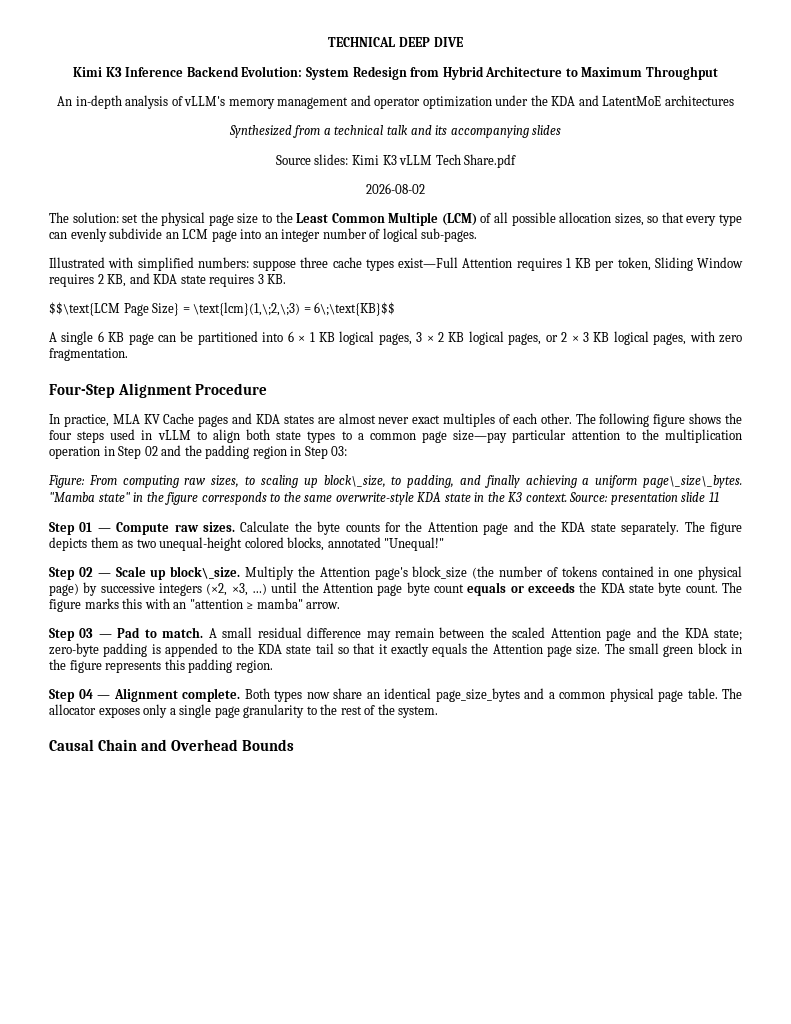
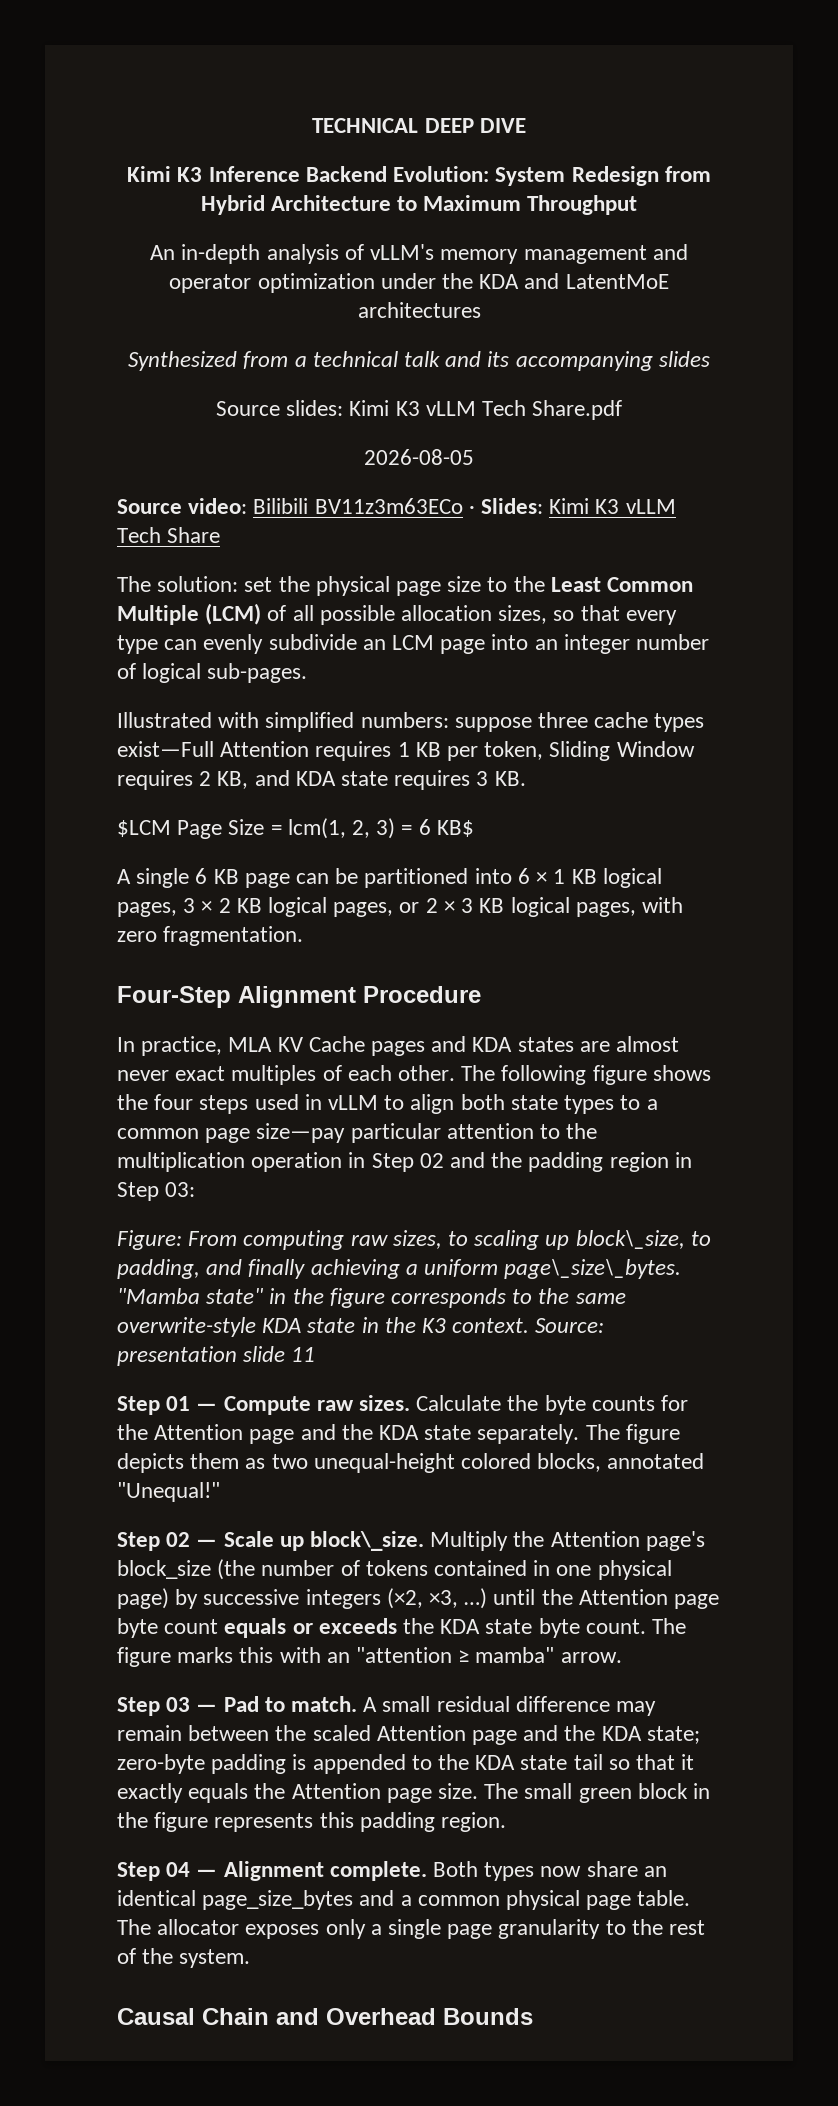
[366,183,425,194] 2026-08-02 -> [364,449,474,465] [117,498,676,514] [117,527,221,543] 2026-08-05 // Source video: Bilibili BV11z3m63ECo · Slides: Kimi K3 vLLM Tech Share
[49,302,396,316] $$\text{LCM Page Size} = \text{lcm}(1,\;2,\;3) = 6\;\text{KB}$$ -> [117,818,474,839] $LCM Page Size = lcm(1, 2, 3) = 6 KB$

